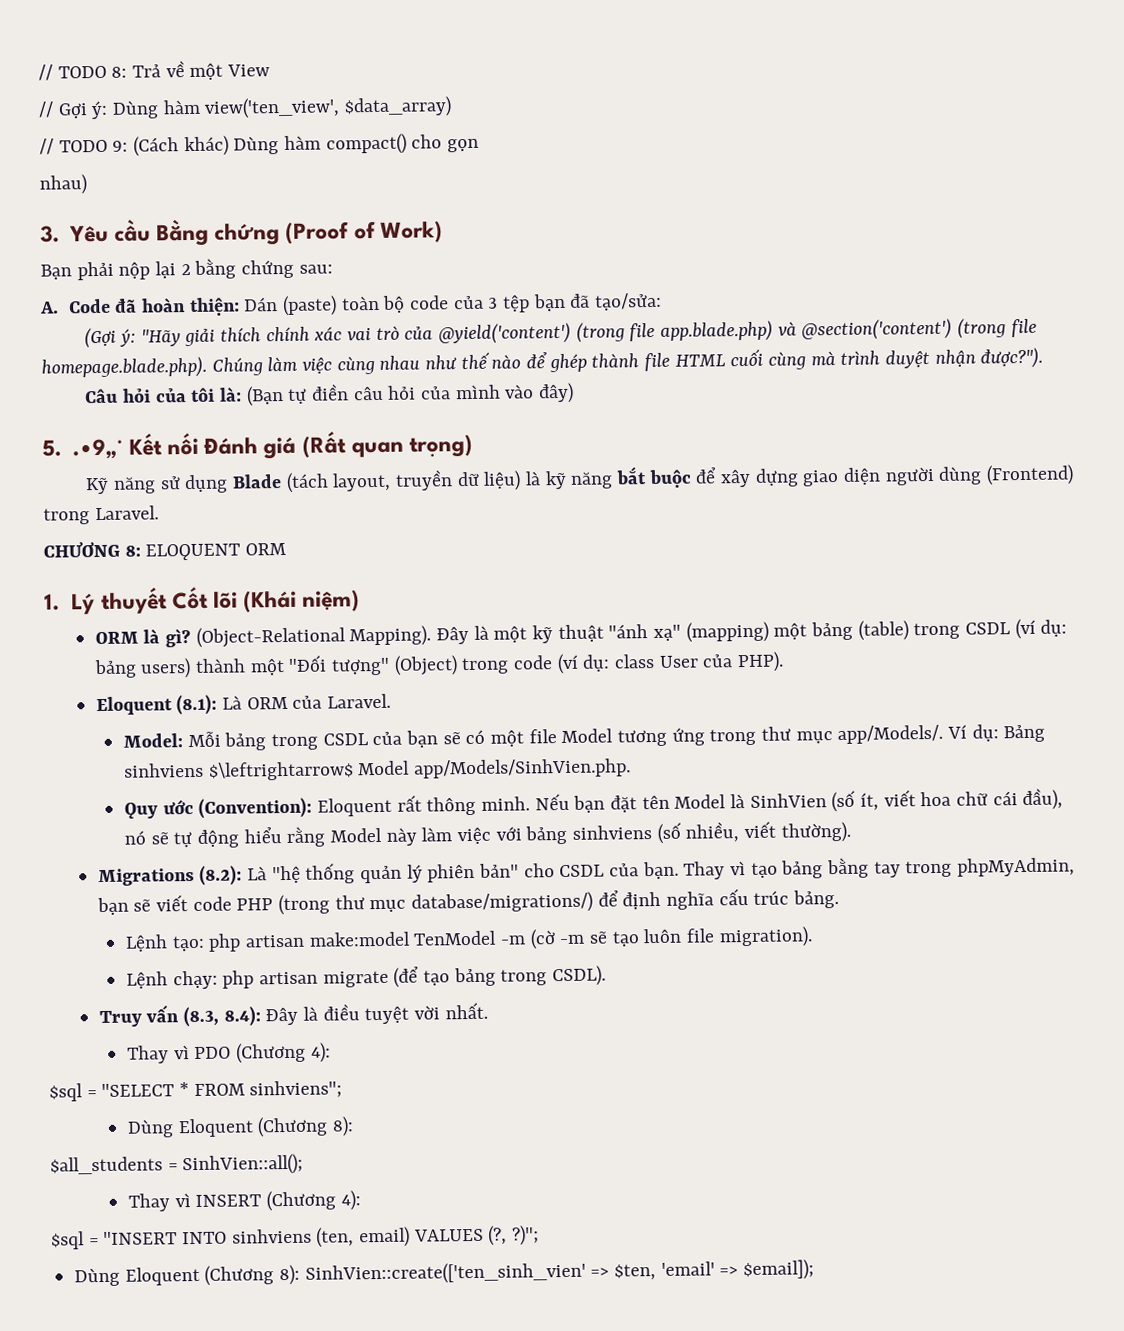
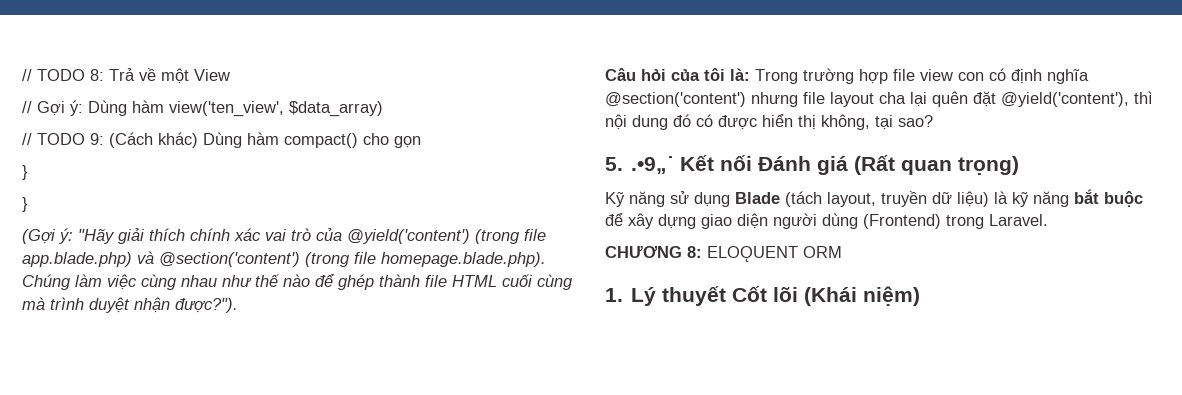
[39,174,87,195] [40,218,443,247] [40,258,333,281] [40,292,662,317] nhau) // 3. Yêu cầu Bằng chứng (Proof of Work) // Bạn phải nộp lại 2 bằng chứng sau: // A. Code đã hoàn thiện: Dán (paste) toàn bộ code của 3 tệp bạn đã tạo/sửa: -> [22,165,28,180] [22,197,28,212] } // }
[245,382,574,407] (Bạn tự điền câu hỏi của mình vào đây) -> [755,68,1089,84] [605,91,1153,107] [605,114,933,130] Trong trường hợp file view con có định nghĩa @section('content') nhưng file layout cha lại quên đặt @yield('content'), thì nội dung đó có được hiển thị không, tại sao?
[94,618,1068,648] [93,651,784,679] [95,693,391,716] [122,724,1046,751] [123,758,631,781] [123,788,1064,819] [123,821,851,848] [97,857,1075,887] [96,888,839,916] [124,926,813,952] [125,965,606,990] [98,1002,488,1028] [126,1042,331,1064] [49,1080,343,1102] [126,1116,354,1138] [50,1153,304,1176] [127,1190,361,1212] [51,1225,540,1250] [74,1259,815,1287] // ORM là gì? (Object-Relational Mapping). Đây là một kỹ thuật "ánh xạ" (mapping) một bảng (table) trong CSDL (ví dụ: bảng users) thành một "Đối tượng" (Object) trong code (ví dụ: class User của PHP). // Eloquent (8.1): Là ORM của Laravel. // Model: Mỗi bảng trong CSDL của bạn sẽ có một file Model tương ứng trong thư mục app/Models/. Ví dụ: Bảng sinhviens $\leftrightarrow$ Model app/Models/SinhVien.php. // Ǫuy ước (Convention): Eloquent rất thông minh. Nếu bạn đặt tên Model là SinhVien (số ít, viết hoa chữ cái đầu), nó sẽ tự động hiểu rằng Model này làm việc với bảng sinhviens (số nhiều, viết thường). // Migrations (8.2): Là "hệ thống quản lý phiên bản" cho CSDL của bạn. Thay vì tạo bảng bằng tay trong phpMyAdmin, bạn sẽ viết code PHP (trong thư mục database/migrations/) để định nghĩa cấu trúc bảng. // Lệnh tạo: php artisan make:model TenModel -m (cờ -m sẽ tạo luôn file migration). // Lệnh chạy: php artisan migrate (để tạo bảng trong CSDL). // Truy vấn (8.3, 8.4): Đây là điều tuyệt vời nhất. // Thay vì PDO (Chương 4): // $sql = "SELECT * FROM sinhviens"; // Dùng Eloquent (Chương 8): // $all_students = SinhVien::all(); // Thay vì INSERT (Chương 4): // $sql = "INSERT INTO sinhviens (ten, email) VALUES (?, ?)"; // Dùng Eloquent (Chương 8): SinhVien::create(['ten_sinh_vien' => $ten, 'email' => $email]); -> (921, 296) none

